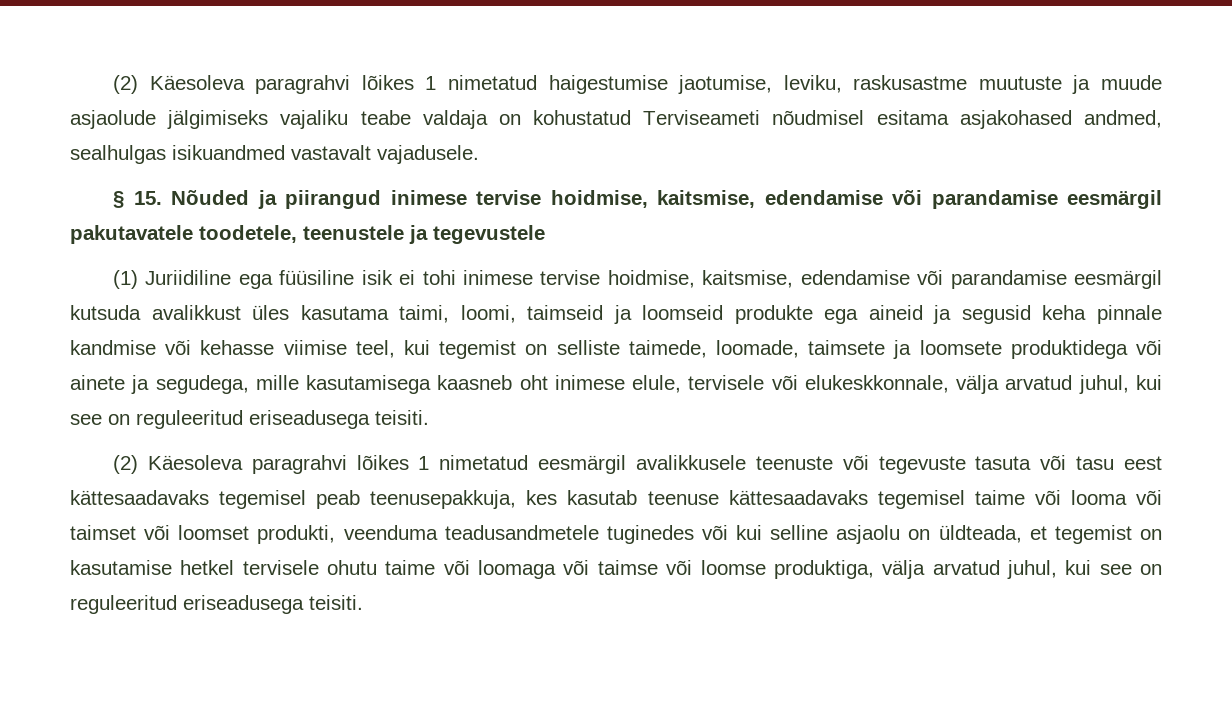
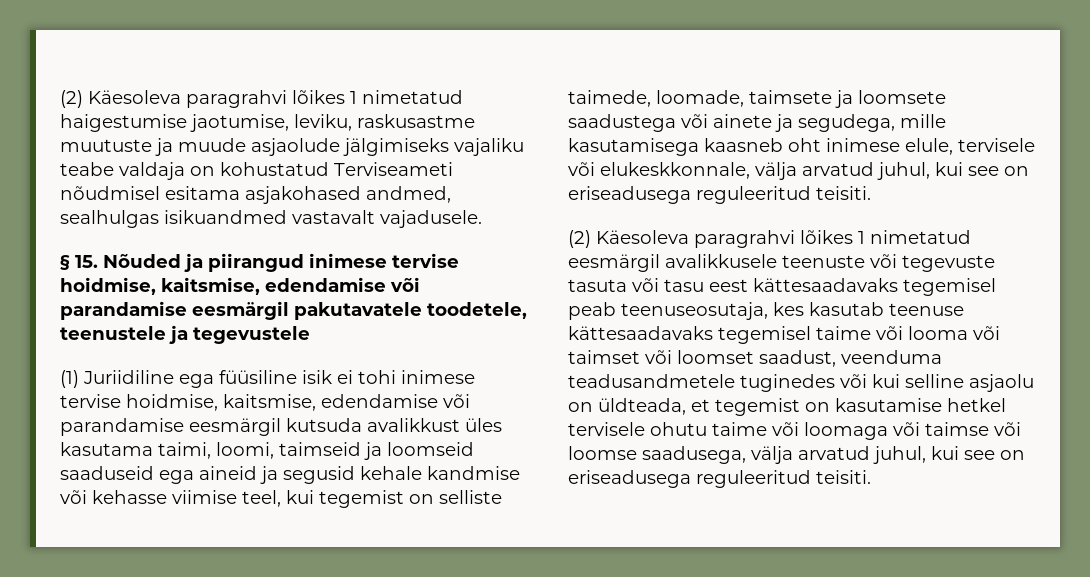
[734,305,813,324] produkte -> [60,466,154,480] saaduseid
[1042,305,1162,324] keha pinnale -> [360,466,422,480] kehale
[1010,340,1128,359] produktidega -> [568,114,676,132] saadustega
[136,410,370,429] reguleeritud eriseadusega -> [568,186,811,204] eriseadusega reguleeritud
[370,490,517,509] teenusepakkuja, -> [621,302,768,320] teenuseosutaja,
[257,525,336,544] produkti, -> [759,350,836,367] saadust,
[773,560,1162,579] [70,595,304,614] produktiga, välja arvatud juhul, kui see on reguleeritud eriseadusega -> [642,446,1025,464] [568,470,811,488] saadusega, välja arvatud juhul, kui see on eriseadusega reguleeritud

